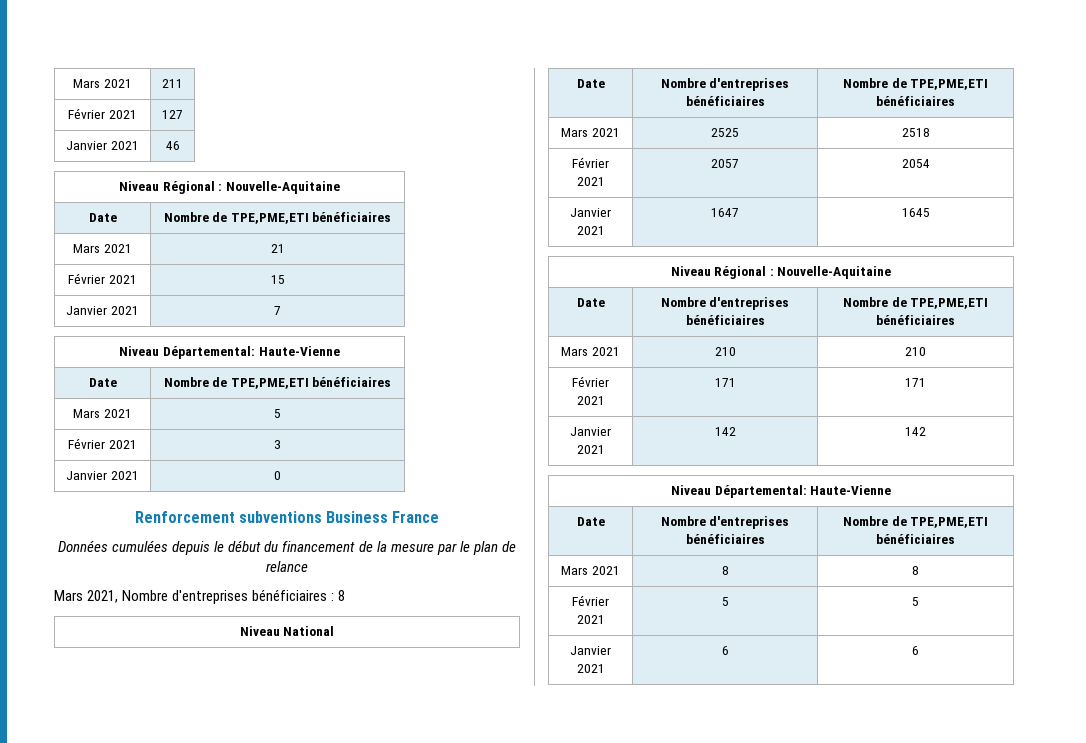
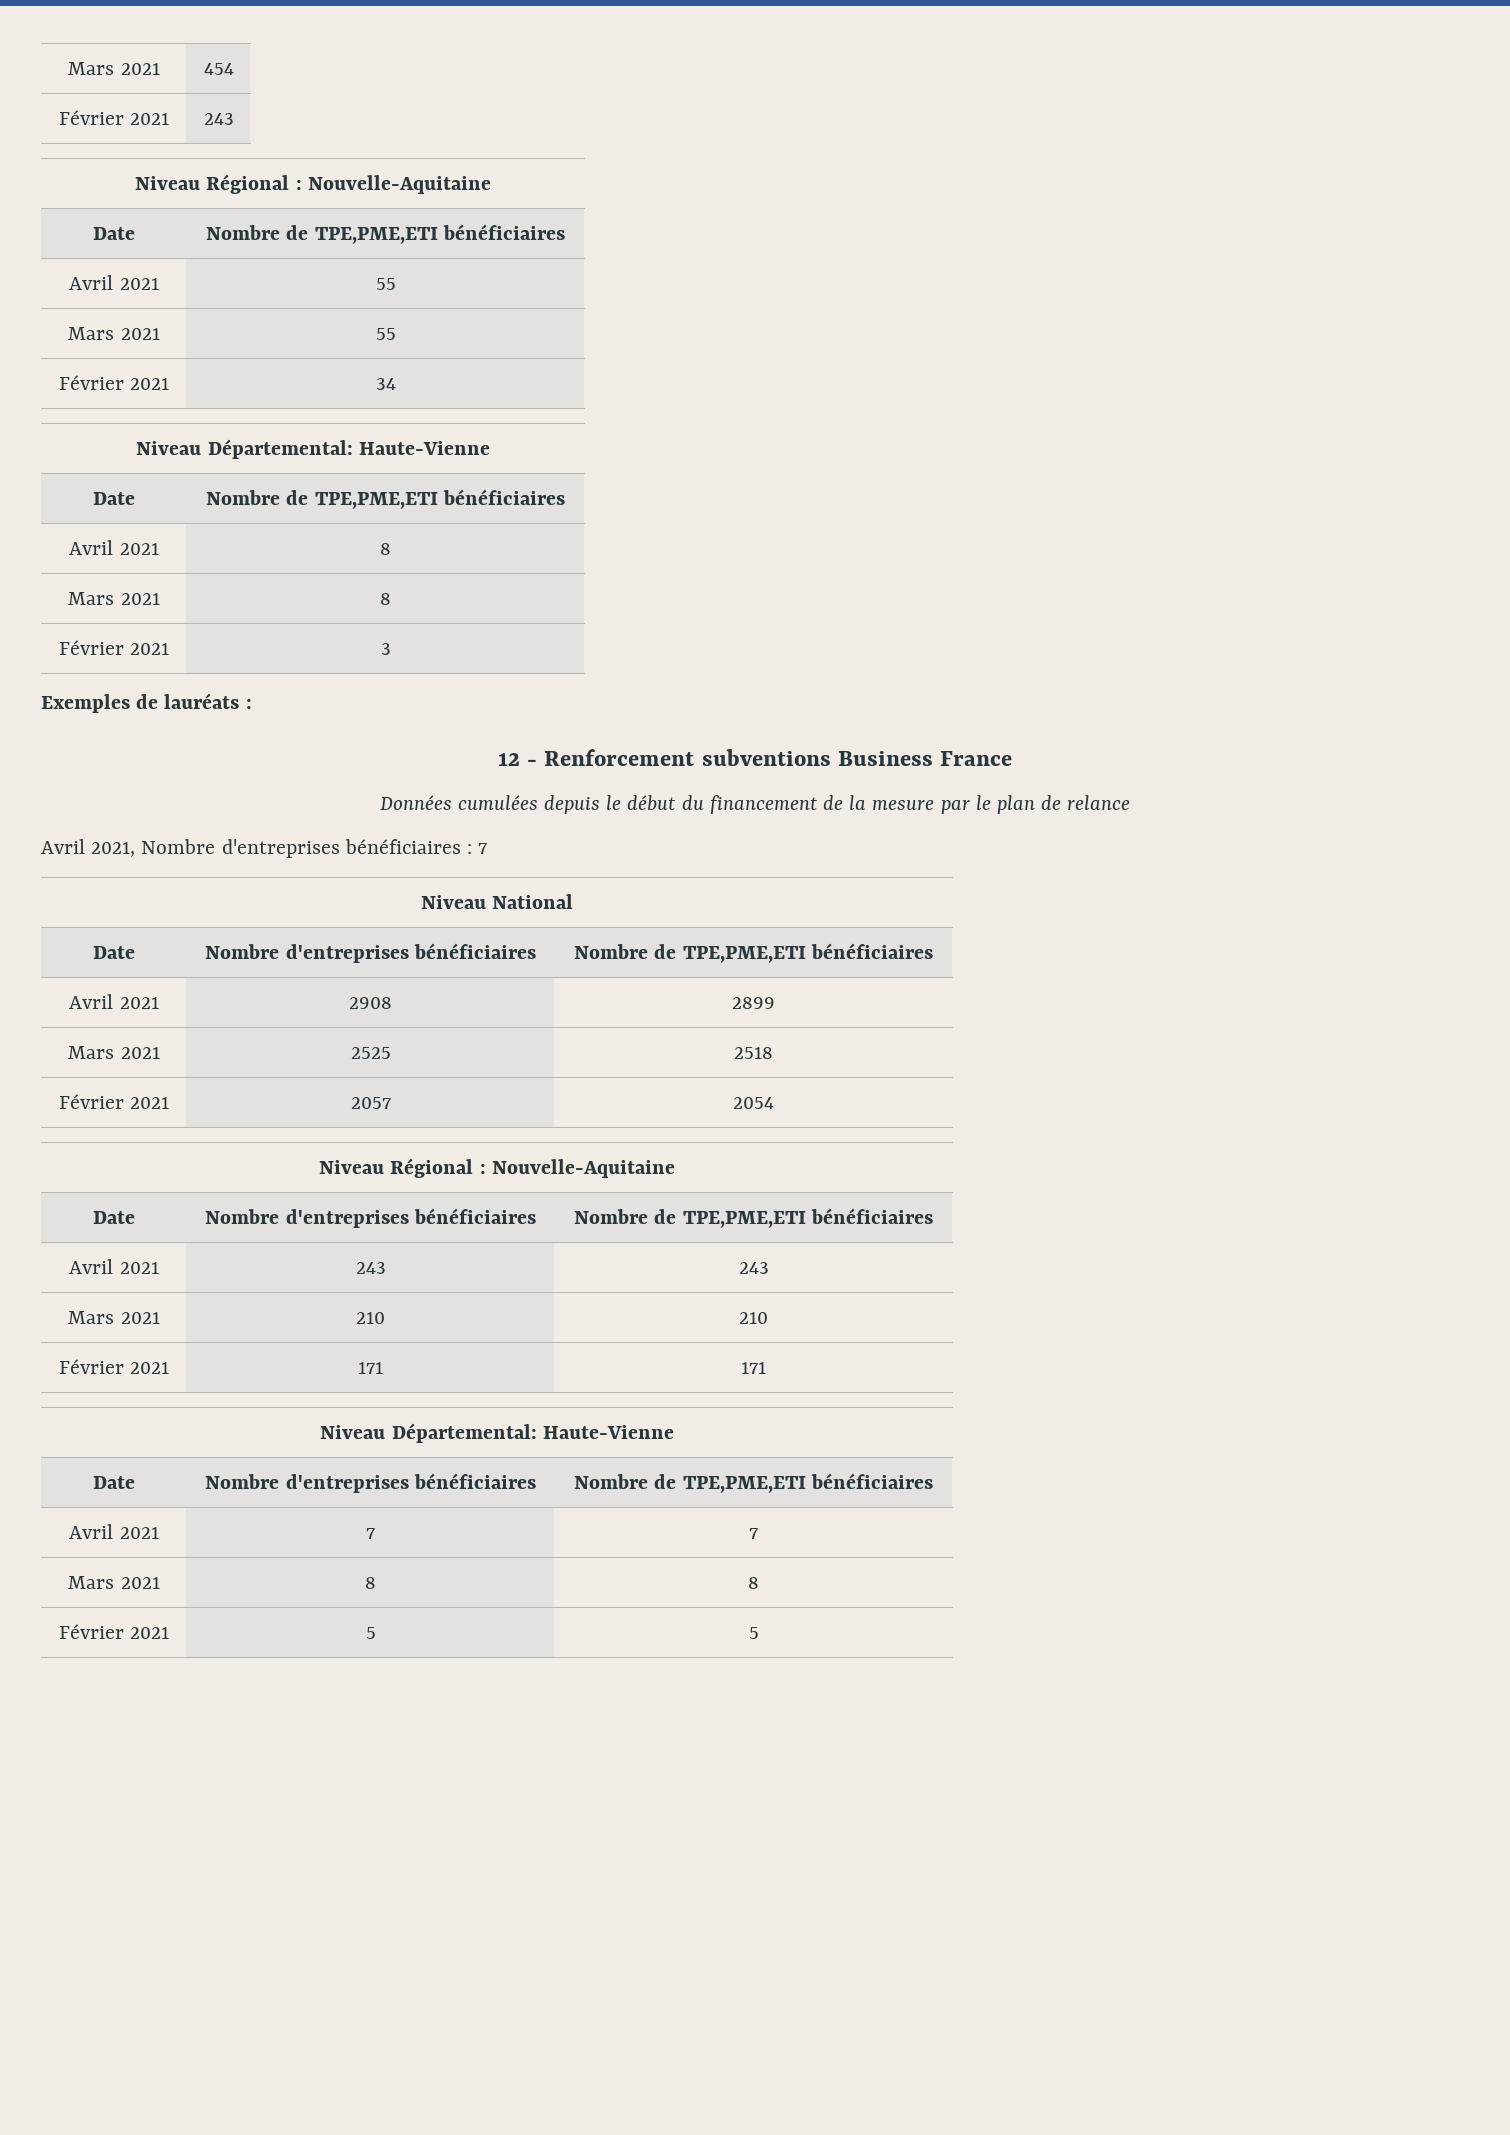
[73,79,132,88] [162,79,183,88] [68,108,137,119] [162,110,183,119] [66,141,139,150] [165,141,180,150] Mars 2021 | 211 // Février 2021 | 127 // Janvier 2021 | 46 -> [68,62,160,75] [203,63,234,75] [58,110,170,125] [203,113,234,125] Mars 2021 | 454 // Février 2021 | 243
[73,244,132,253] [270,244,285,253] [68,273,137,284] [270,275,285,284] [66,306,139,315] [274,306,281,315] // Mars 2021 | 21 // Février 2021 | 15 // Janvier 2021 | 7 -> [69,275,159,290] [375,278,396,290] [68,327,160,340] [375,328,396,340] [58,375,170,390] [375,378,396,390] // Avril 2021 | 55 // Mars 2021 | 55 // Février 2021 | 34
[73,409,132,418] [274,409,281,418] // Mars 2021 | 5 -> [69,540,159,555] [380,543,391,555] [68,592,160,605] [380,593,391,605] // Avril 2021 | 8 // Mars 2021 | 8
[66,471,139,480] [274,471,281,480] // Janvier 2021 | 0 // -> [41,693,252,713] [498,753,538,766] // Exemples de lauréats : // 12 -
[54,590,83,601] Mars -> [41,839,85,854] Avril
[338,590,346,601] 8 -> [478,843,488,854] 7
(955, 101) none -> [69,994,159,1009] [349,997,392,1009] [732,997,775,1009] // Avril 2021 | 2908 | 2899
[570,208,611,217] [576,226,605,235] [711,208,739,217] [901,208,930,217] // Janvier 2021 | 1647 | 1645 -> (774, 1103) none
(955, 320) none -> [69,1259,159,1274] [355,1262,386,1274] [738,1262,769,1274] // Avril 2021 | 243 | 243
[570,427,611,436] [576,445,605,454] [714,427,736,436] [905,427,926,436] // Janvier 2021 | 142 | 142 -> (766, 1368) none
(955, 539) none -> [69,1524,159,1539] [366,1528,375,1539] [749,1528,758,1539] // Avril 2021 | 7 | 7
[570,646,611,655] [576,664,605,673] [721,646,729,655] [912,646,919,655] // Janvier 2021 | 6 | 6 -> (759, 1633) none

